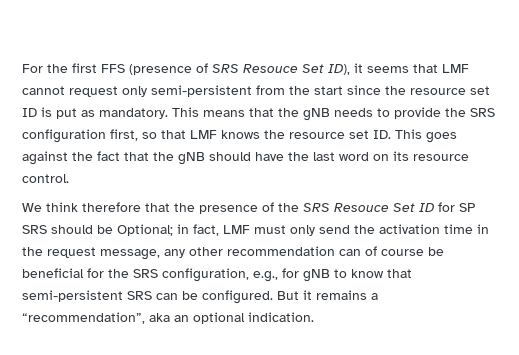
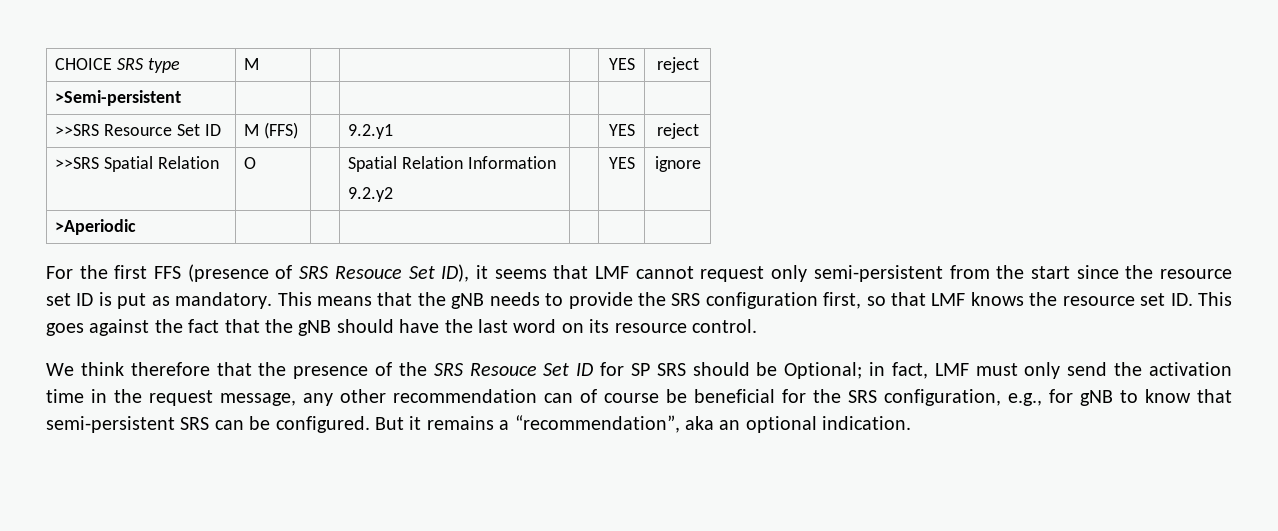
(22, 68) none -> [55,58,181,73] [244,58,260,70] [608,58,635,70] [656,57,699,73] [55,90,182,106] [55,124,221,136] [244,122,299,139] [348,124,394,139] [608,124,635,136] [656,123,699,139] [55,156,220,172] [244,157,257,169] [348,156,557,172] [348,187,394,202] [608,157,635,169] [654,156,701,172] [55,219,137,235] CHOICE SRS type | M | | | | YES | reject // >Semi-persistent | | | | | | // >>SRS Resource Set ID | M (FFS) | | 9.2.y1 | | YES | reject // >>SRS Spatial Relation | O | | Spatial Relation Information // 9.2.y2 | | YES | ignore // >Aperiodic | | | | | | //

